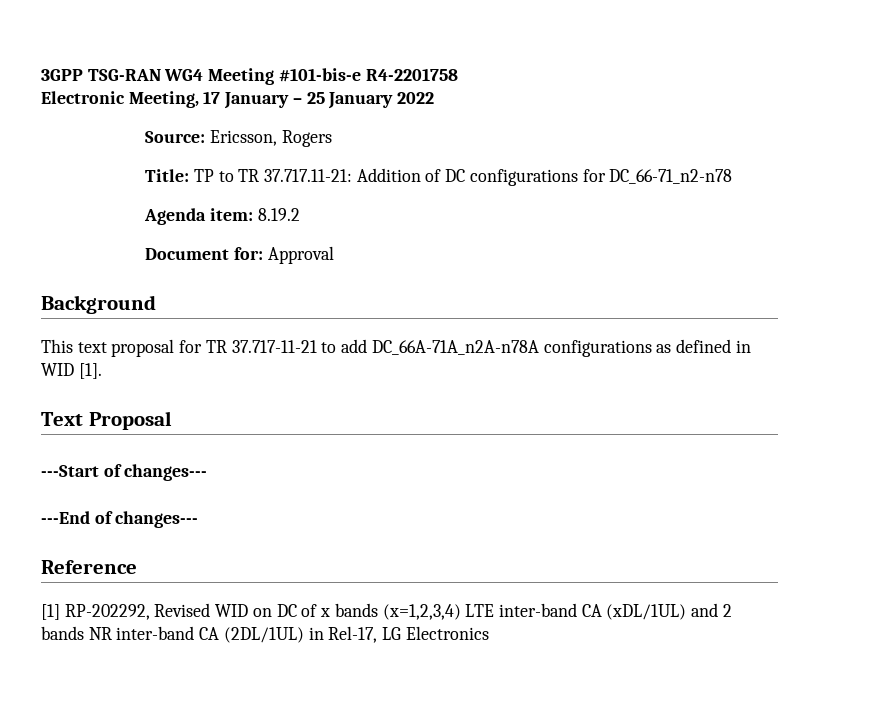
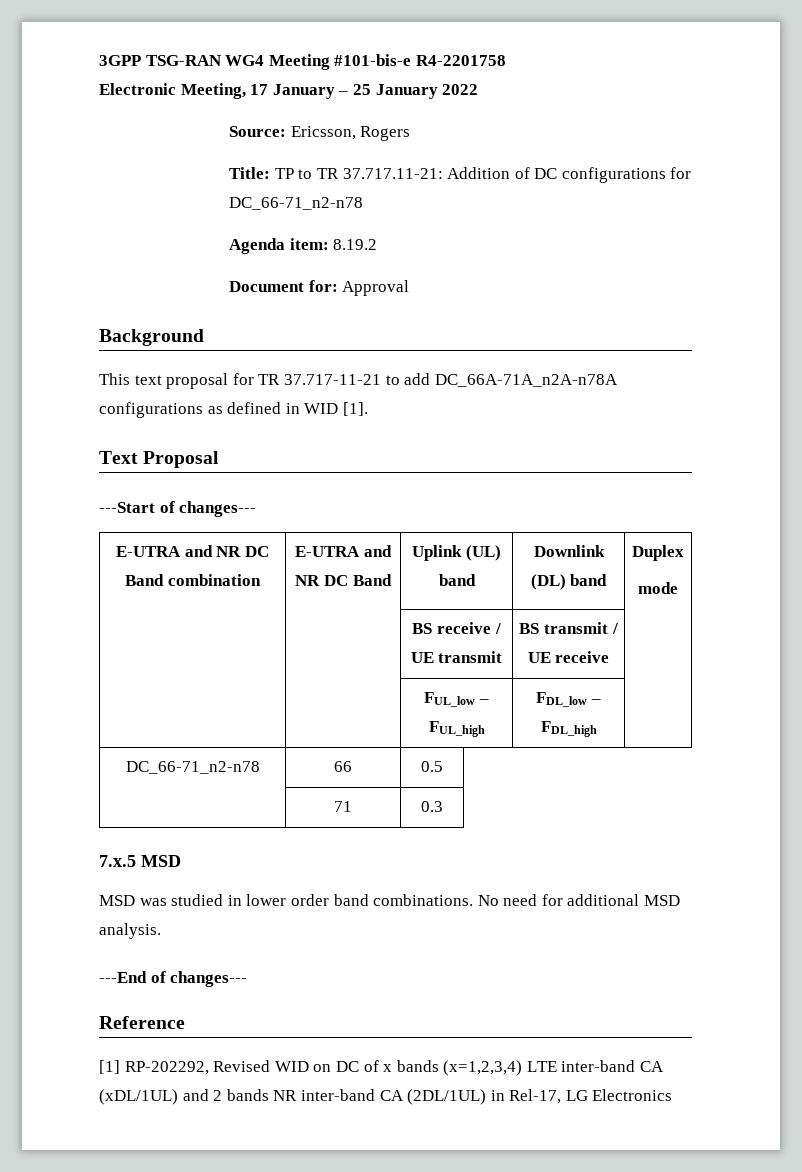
(208, 472) none -> [116,545,269,557] [125,574,261,586] [295,545,392,557] [295,574,392,586] [412,545,501,561] [438,574,476,586] [533,545,605,557] [530,574,608,590] [632,545,684,561] [638,582,678,594] [412,622,501,634] [410,651,503,663] [519,622,618,634] [527,651,610,663] [424,692,489,707] [428,721,485,737] [536,692,601,707] [540,721,597,737] [125,761,260,774] [334,761,352,772] [421,761,443,772] [334,801,352,812] [421,801,443,812] [99,855,181,867] [99,894,681,906] [99,923,161,939] // E-UTRA and NR DC Band combination | E-UTRA and NR DC Band | Uplink (UL) band | Downlink (DL) band | Duplex // mode // | | BS receive / UE transmit | BS transmit / UE receive | // | | FUL_low – FUL_high | FDL_low – FDL_high | // DC_66-71_n2-n78 | 66 | 0.5 // | 71 | 0.3 // 7.x.5 MSD // MSD was studied in lower order band combinations. No need for additional MSD analysis.

